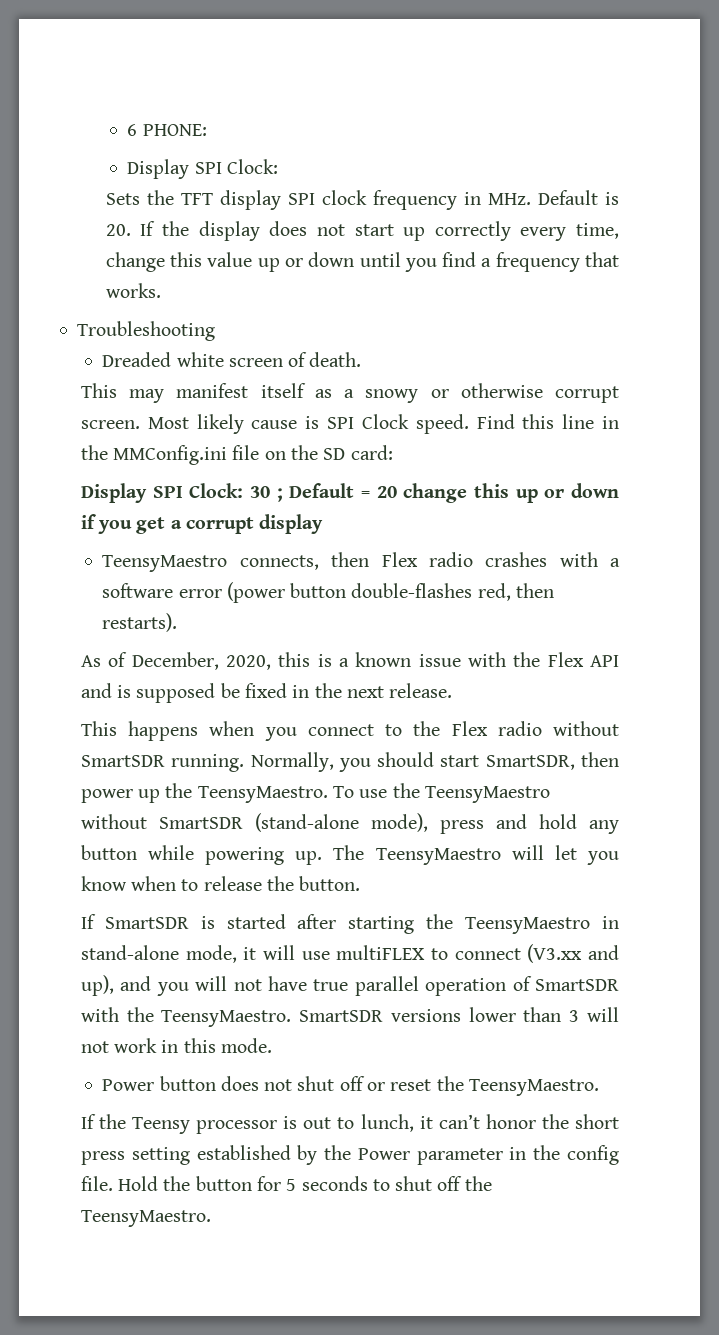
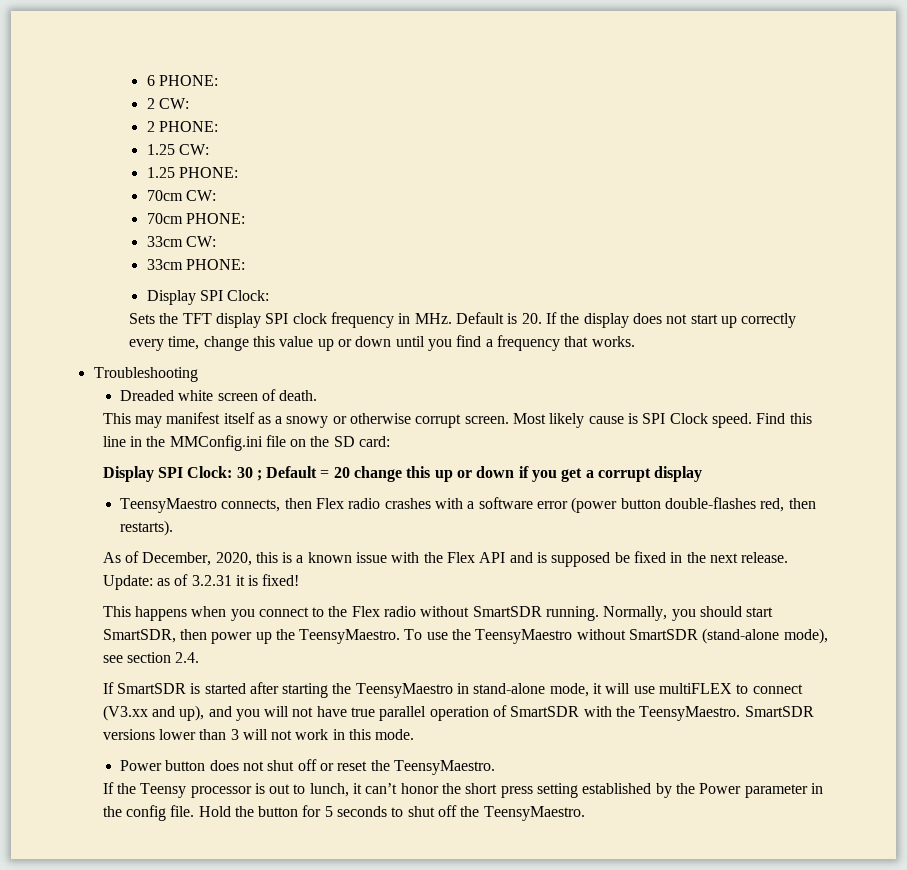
(207, 130) none -> [146,98,190,109] [146,121,219,132] [146,144,210,155] [146,167,239,178] [146,190,217,201] [146,213,246,224] [146,236,217,247] [146,259,246,270] // 2 CW: // 2 PHONE: // 1.25 CW: // 1.25 PHONE: // 70cm CW: // 70cm PHONE: // 33cm CW: // 33cm PHONE:
(453, 690) none -> [102,574,300,590] Update: as of 3.2.31 it is fixed!
[439,814,619,834] [80,845,620,865] [80,876,361,891] press and hold any button while powering up. The TeensyMaestro will let you know when to release the button. -> [102,652,200,663] see section 2.4.

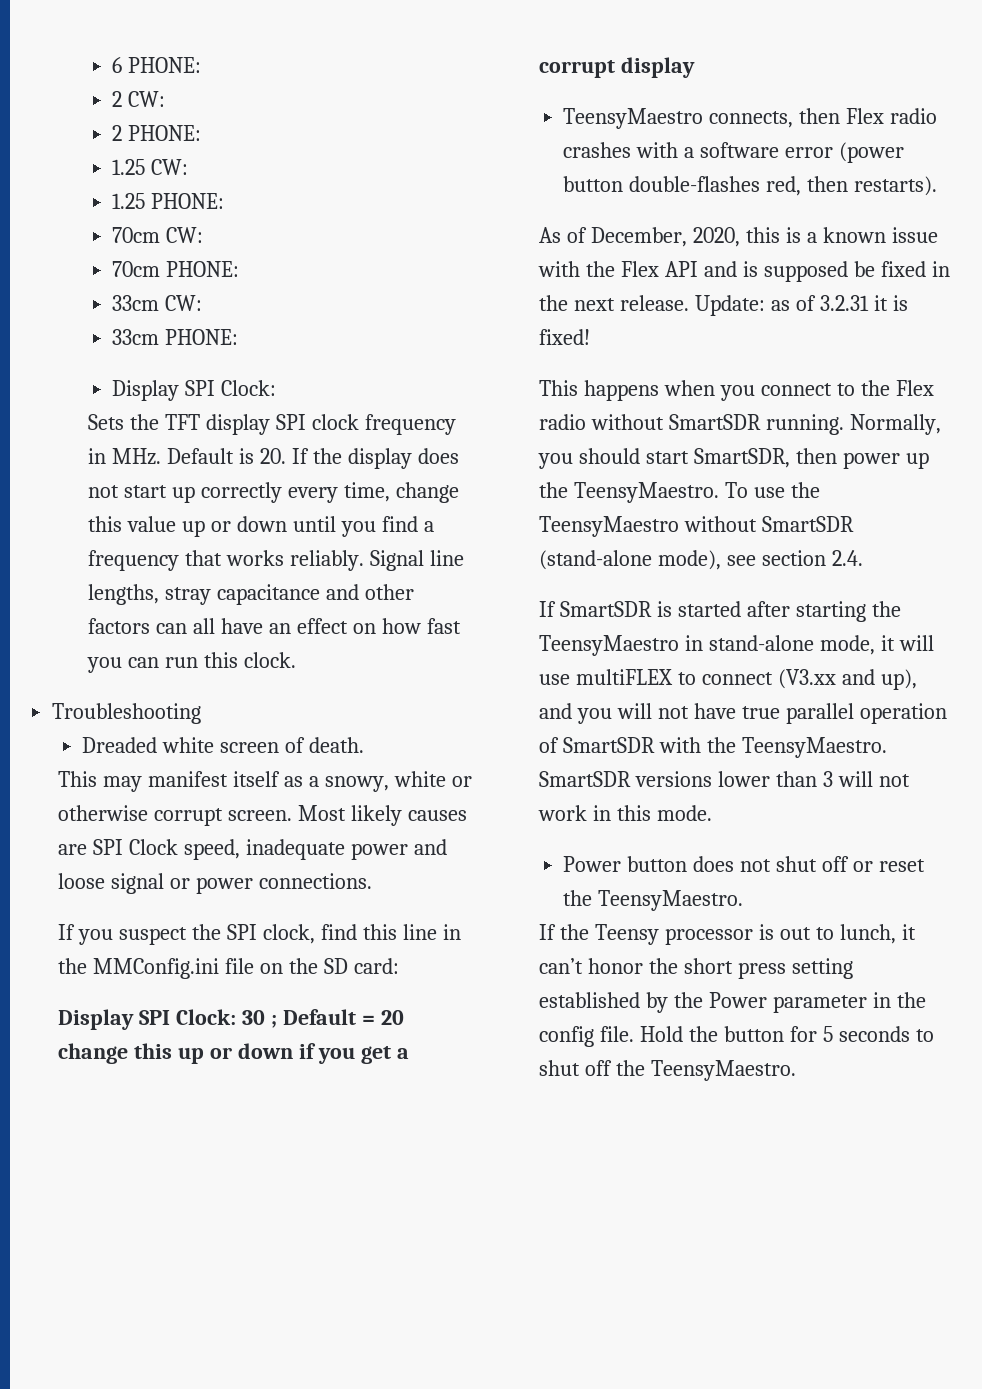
[591,336,635,347] works. -> [226,550,464,571] [88,584,414,605] [88,618,461,634] [87,652,296,673] works reliably. Signal line lengths, stray capacitance and other factors can all have an effect on how fast you can run this clock.
[286,416,329,428] snowy -> [324,771,446,792] snowy, white
[588,413,786,428] cause is SPI Clock speed. Find -> [407,810,467,821] [58,839,447,860] [58,873,372,894] [58,924,357,945] causes are SPI Clock speed, inadequate power and loose signal or power connections. // If you suspect the SPI clock, find

